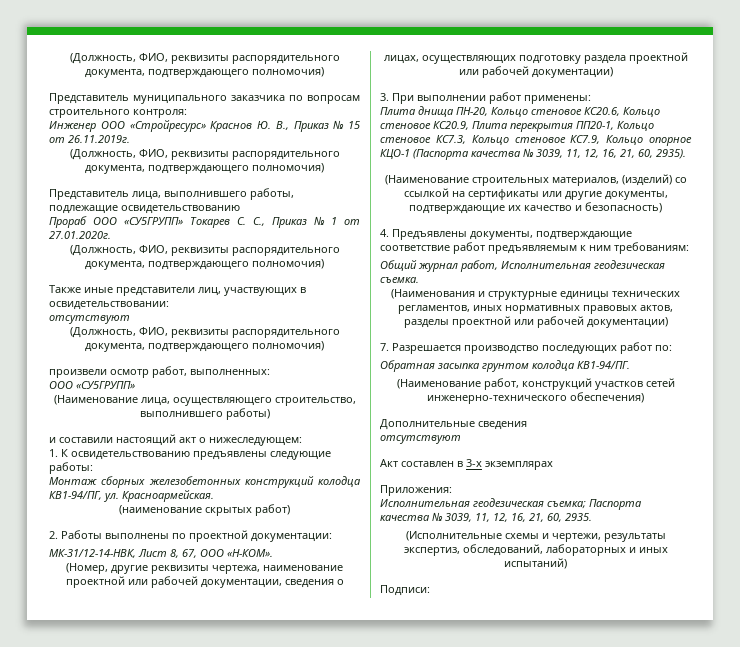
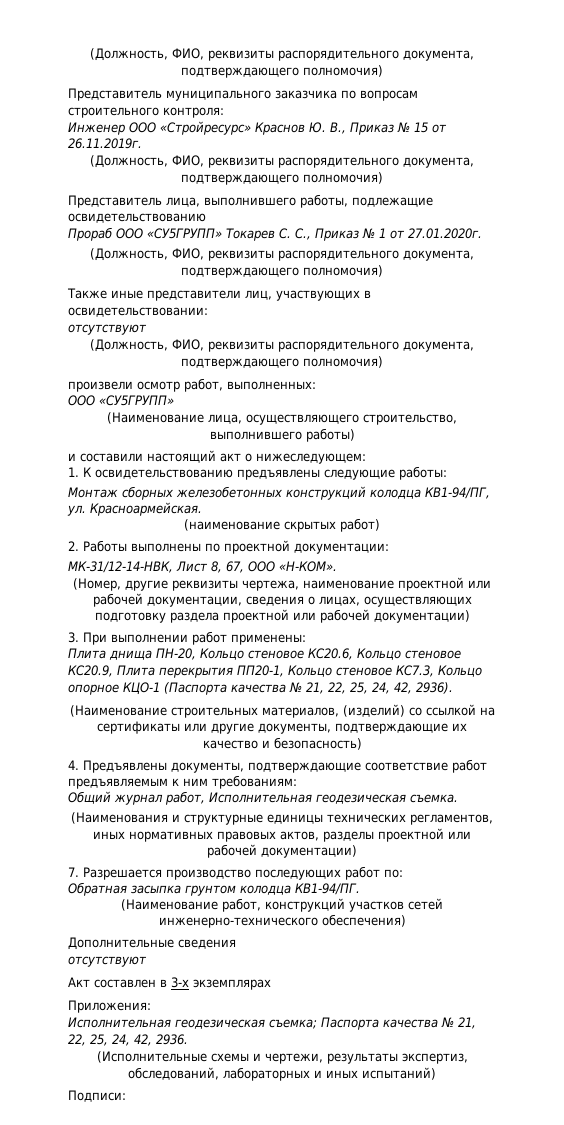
[514,135,644,145] стеновое КС7.9, Кольцо -> (482, 671) none
[536,149,686,159] 3039, 11, 12, 16, 21, 60, 2935). -> [306,682,453,694] 21, 22, 25, 24, 42, 2936).
[445,513,592,522] 3039, 11, 12, 16, 21, 60, 2935. -> [458,1017,476,1029] [68,1034,188,1046] 21, 22, 25, 24, 42, 2936.

